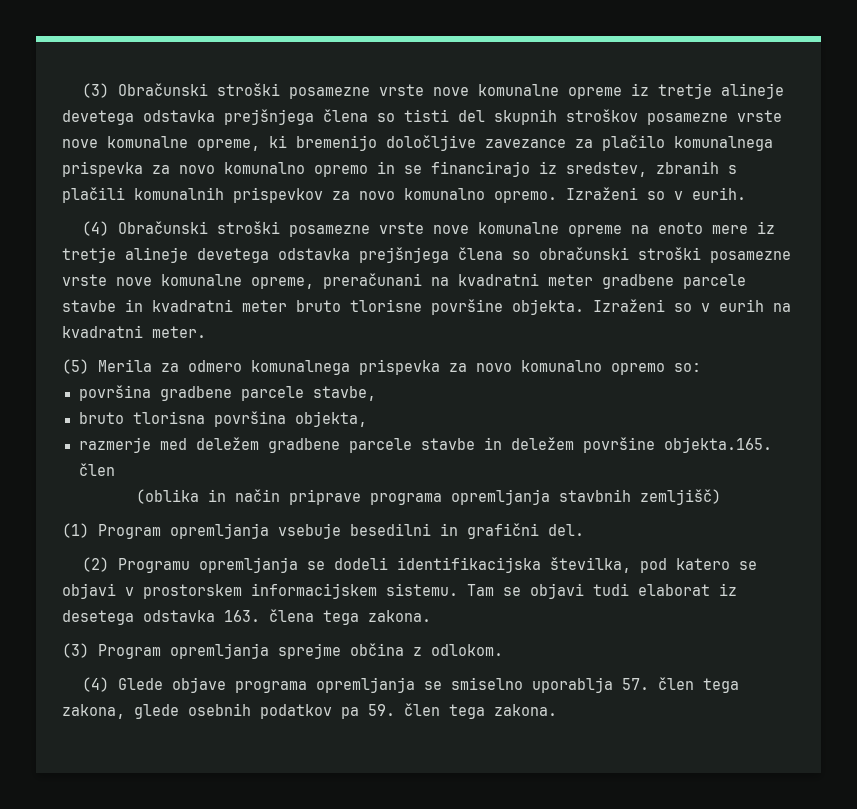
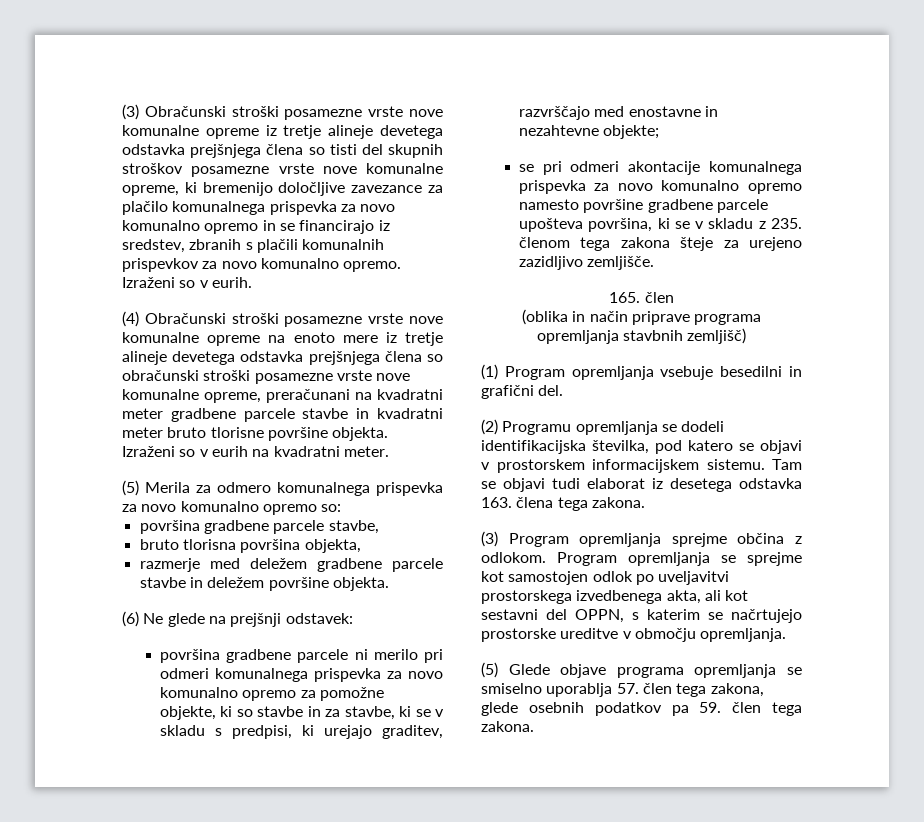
[663,437,772,453] objekta.165. -> [332,577,389,591] [122,611,353,627] [159,649,443,663] [159,668,443,682] [159,687,384,701] [159,706,444,720] [159,725,443,739] [518,106,718,120] [518,125,660,139] [518,161,802,175] [518,180,802,194] [518,199,768,213] [518,218,802,232] [518,237,802,251] [518,256,655,270] [609,292,641,303] objekta. // (6) Ne glede na prejšnji odstavek: // površina gradbene parcele ni merilo pri odmeri komunalnega prispevka za novo komunalno opremo za pomožne objekte, ki so stavbe in za stavbe, ki se v skladu s predpisi, ki urejajo graditev, razvrščajo med enostavne in nezahtevne objekte; // se pri odmeri akontacije komunalnega prispevka za novo komunalno opremo namesto površine gradbene parcele upošteva površina, ki se v skladu z 235. členom tega zakona šteje za urejeno zazidljivo zemljišče. // 165.
[81,677,109,692] // (4) -> [557,552,802,566] [481,571,730,585] [481,590,749,604] [481,609,802,623] [481,628,787,642] [481,662,498,678] Program opremljanja se sprejme kot samostojen odlok po uveljavitvi prostorskega izvedbenega akta, ali kot sestavni del OPPN, s katerim se načrtujejo prostorske ureditve v območju opremljanja. // (5)

